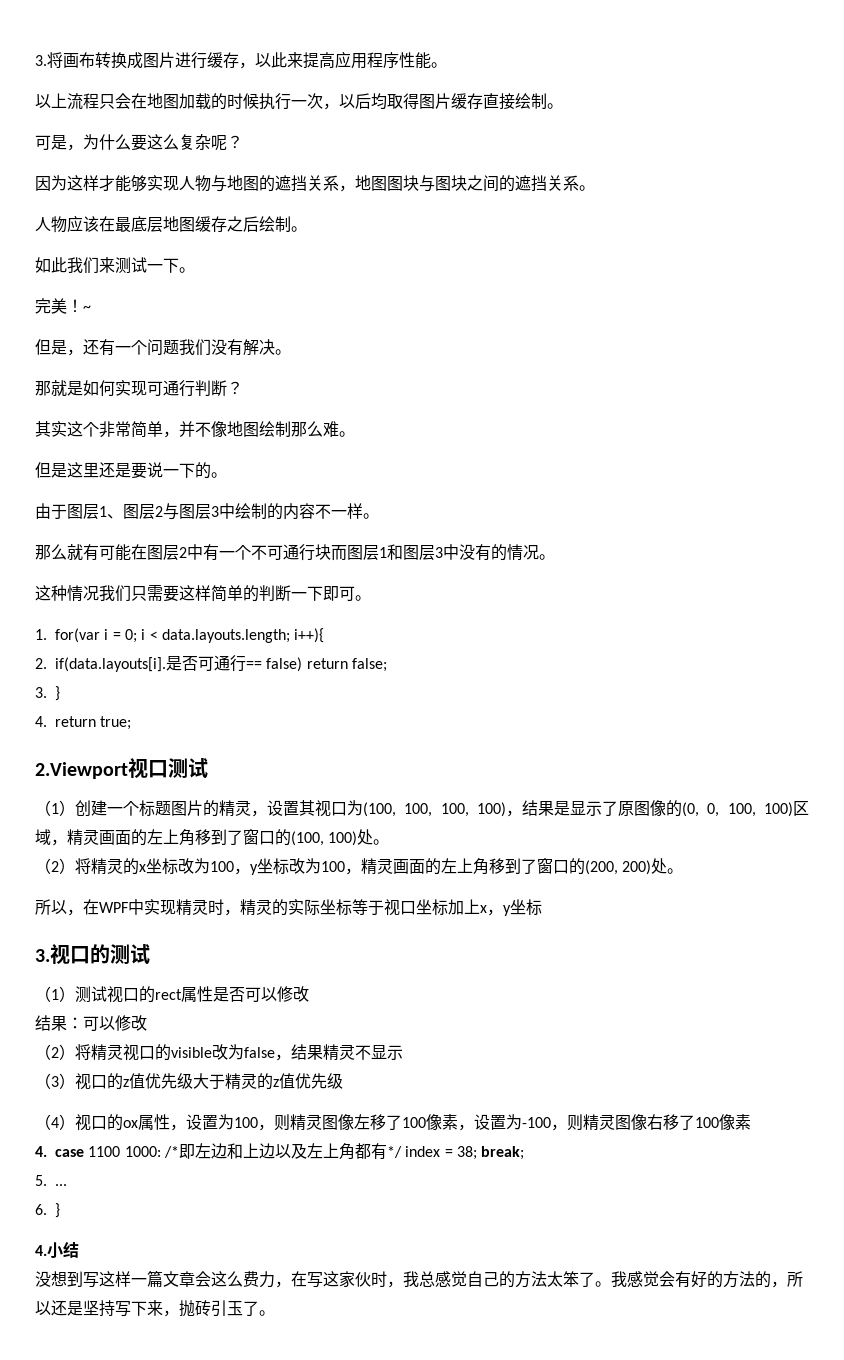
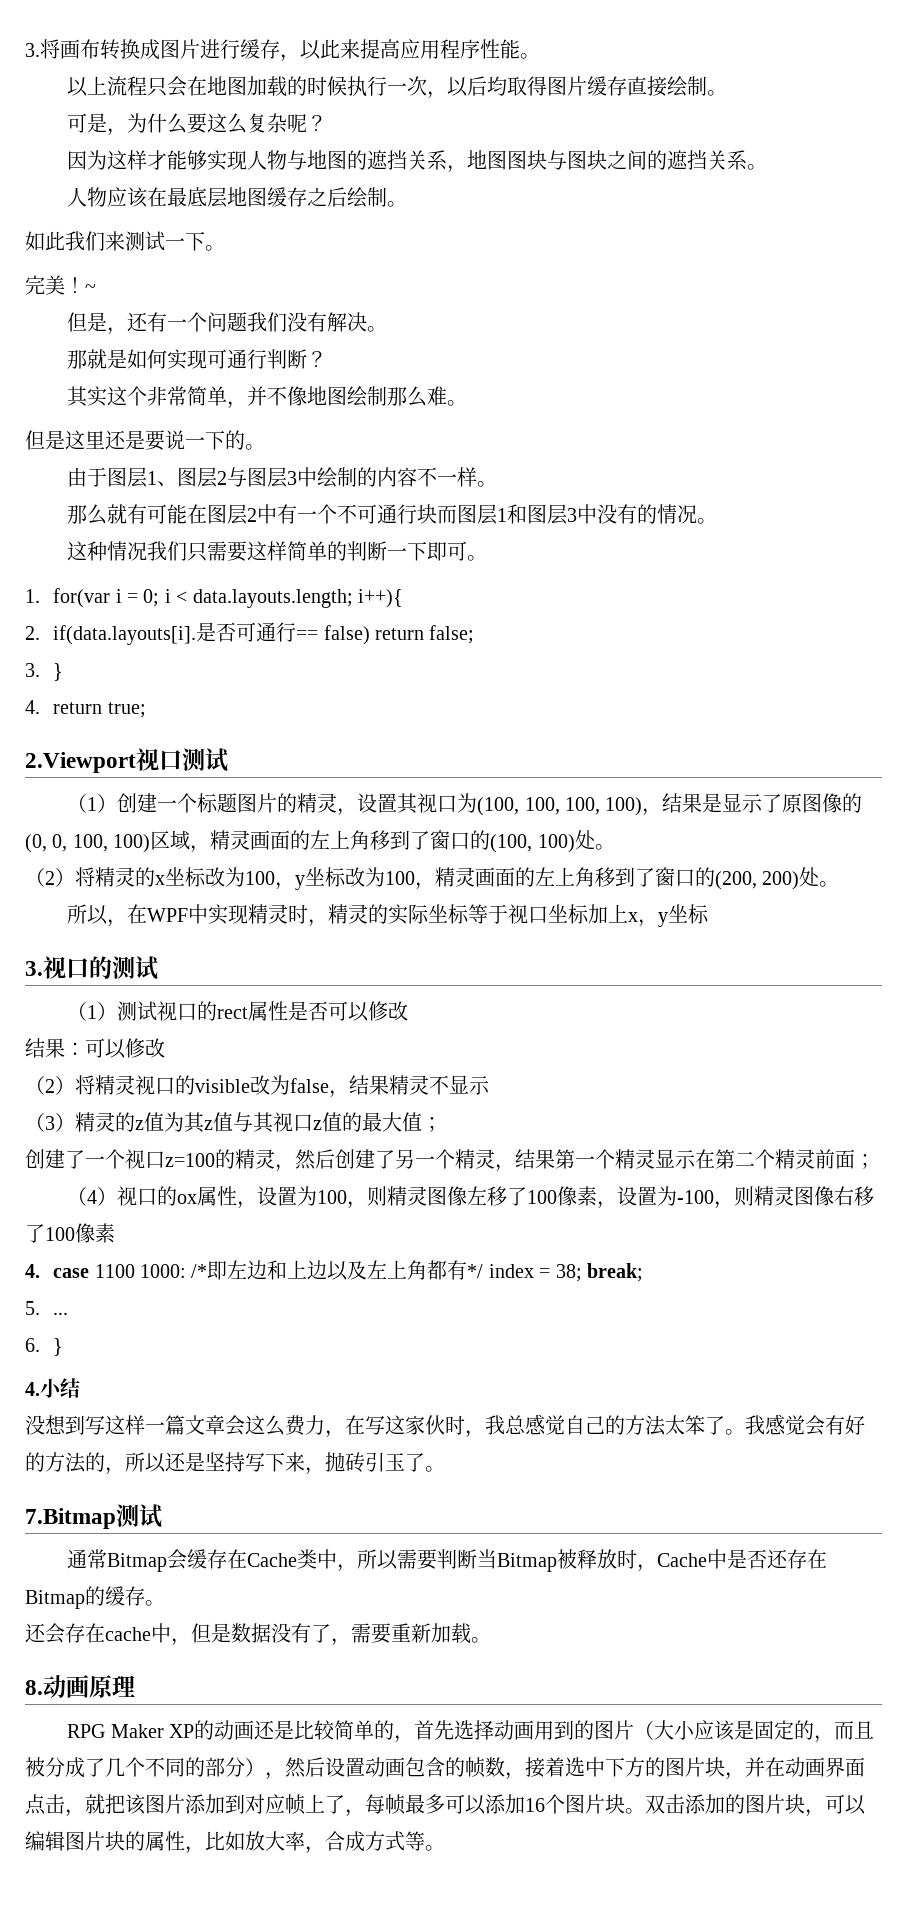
[75,1073,343,1090] 视口的z值优先级大于精灵的z值优先级 -> [75,1112,442,1133] [25,1149,875,1172] 精灵的z值为其z值与其视口z值的最大值； // 创建了一个视口z=100的精灵，然后创建了另一个精灵，结果第一个精灵显示在第二个精灵前面；
(275, 1313) none -> [25,1504,162,1529] [67,1549,828,1572] [25,1586,165,1609] [25,1623,491,1646] [25,1675,135,1698] [67,1720,874,1743] [25,1757,865,1780] [25,1794,866,1817] [25,1831,445,1854] // 7.Bitmap测试 // 通常Bitmap会缓存在Cache类中，所以需要判断当Bitmap被释放时，Cache中是否还存在Bitmap的缓存。 // 还会存在cache中，但是数据没有了，需要重新加载。 // 8.动画原理 // RPG Maker XP的动画还是比较简单的，首先选择动画用到的图片（大小应该是固定的，而且被分成了几个不同的部分），然后设置动画包含的帧数，接着选中下方的图片块，并在动画界面点击，就把该图片添加到对应帧上了，每帧最多可以添加16个图片块。双击添加的图片块，可以编辑图片块的属性，比如放大率，合成方式等。

